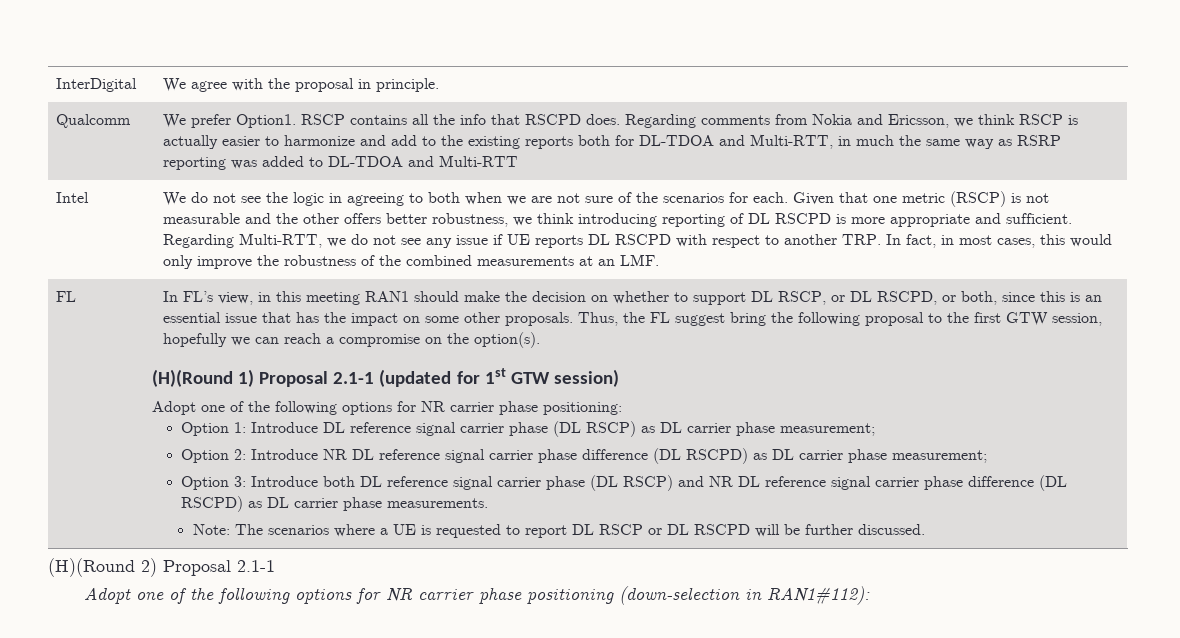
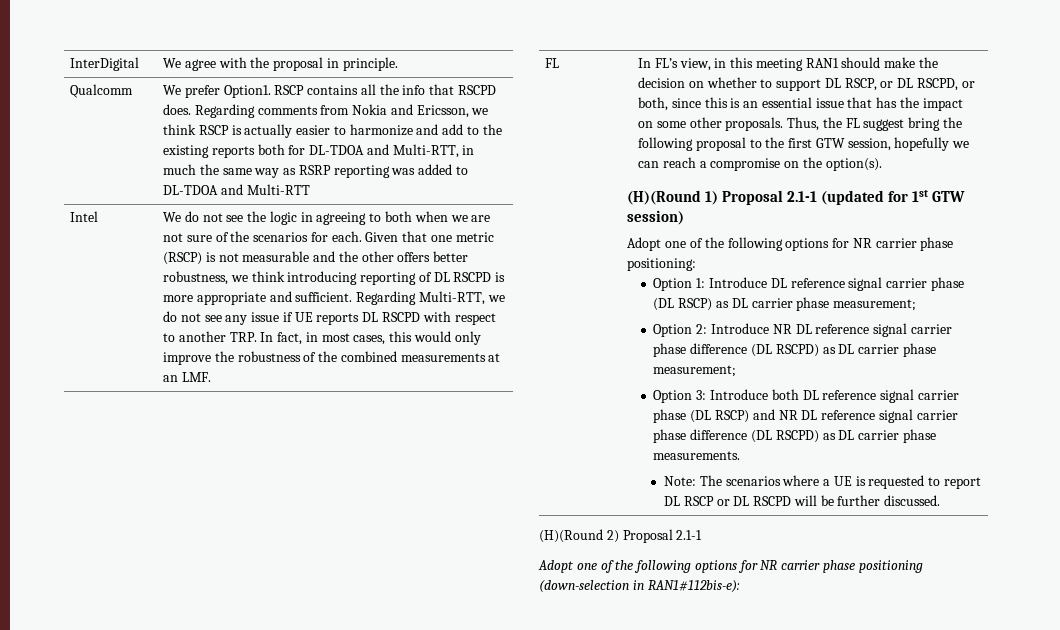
[766,586,870,605] RAN1#112): -> [647,580,740,593] RAN1#112bis-e):

